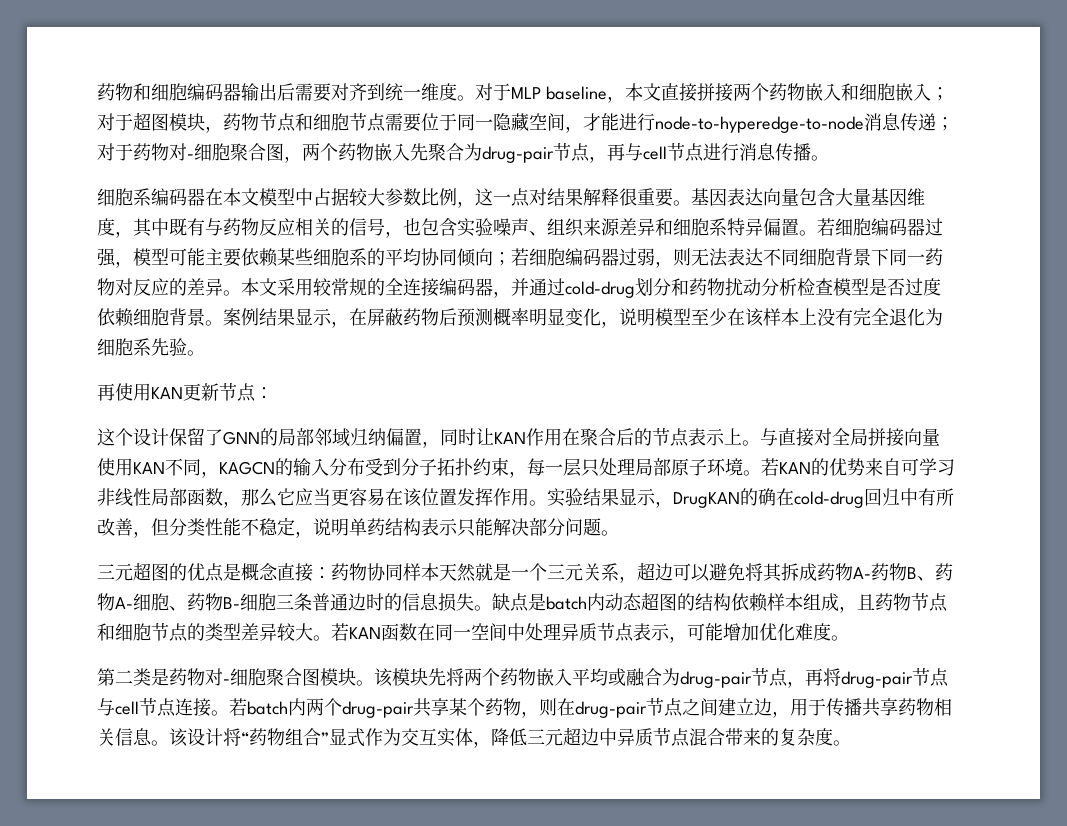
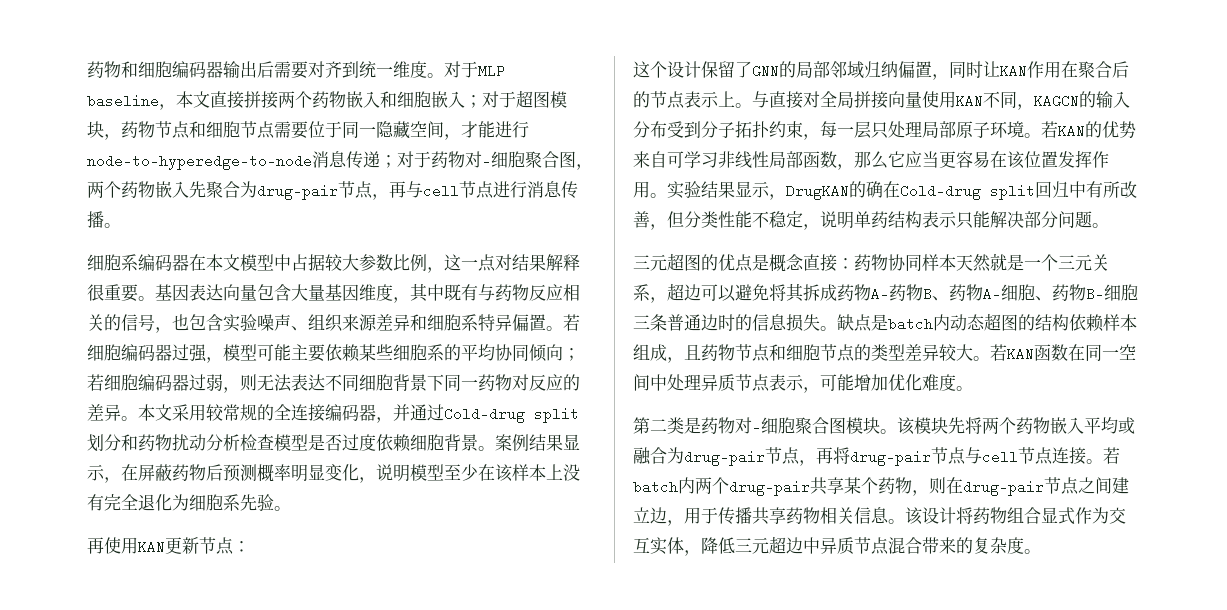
[565,281,635,298] cold-drug -> [444,407,579,423] Cold-drug split
[794,491,864,508] cold-drug -> [900,184,1035,200] Cold-drug split
[241,732,249,744] “ -> (973, 515) none
[321,732,329,744] ” -> (1041, 515) none

